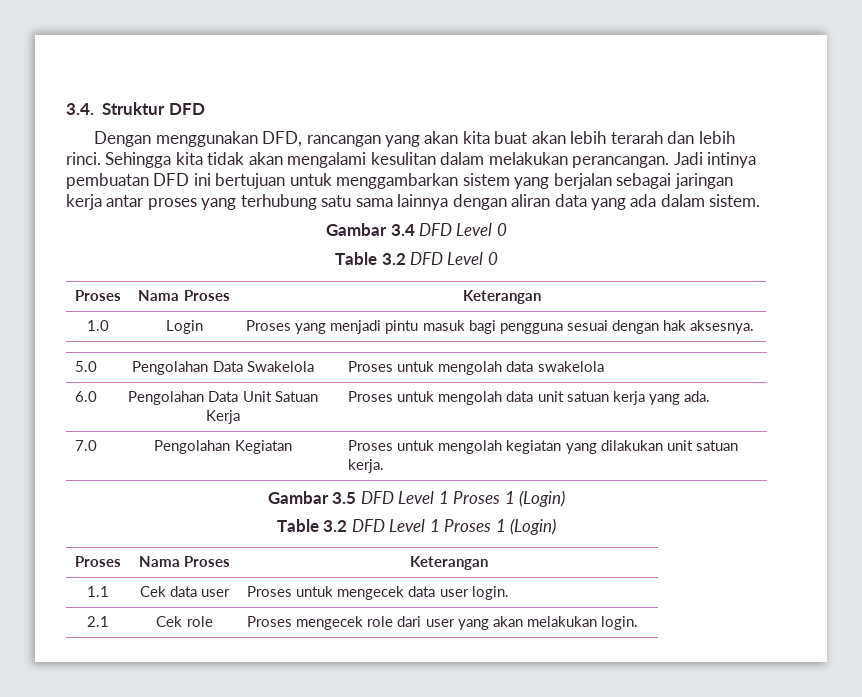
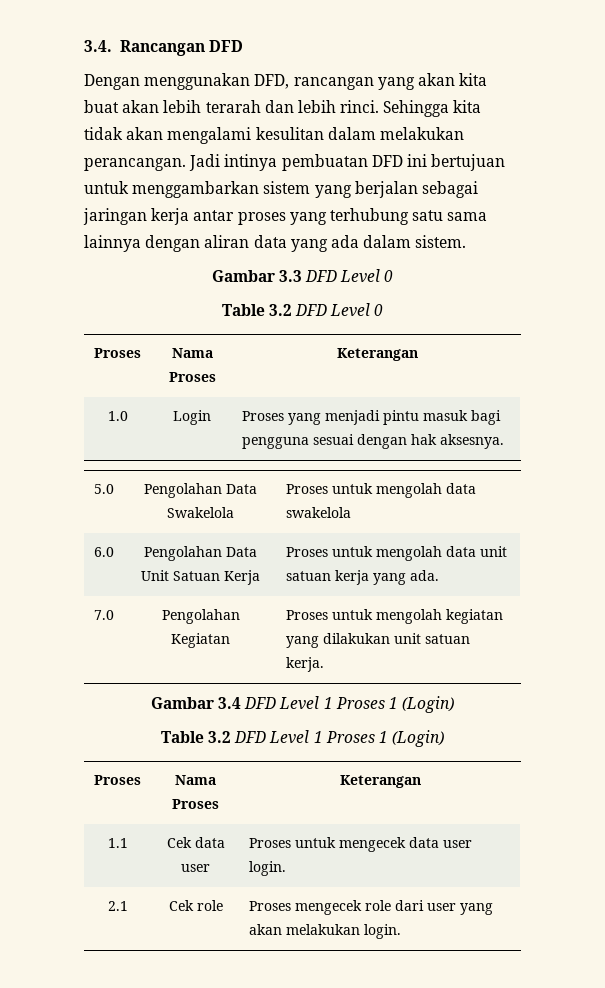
[102,102,166,115] Struktur -> [119,40,205,56] Rancangan
[390,224,415,236] 3.4 -> [278,270,302,282] 3.3
[332,492,357,504] 3.5 -> [218,697,242,709] 3.4

